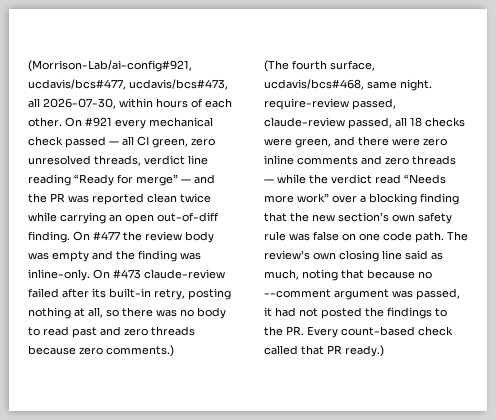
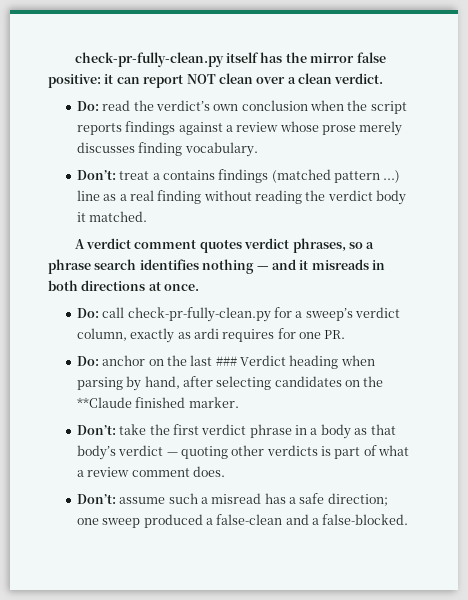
[28,60,192,72] [28,79,228,90] [28,98,232,109] [28,117,213,129] [28,136,215,148] [28,155,208,166] [28,174,215,186] [28,193,211,205] [28,212,219,224] [28,231,214,243] [28,250,201,262] [28,269,225,281] [28,288,231,300] [28,307,226,319] [28,326,195,338] [28,345,174,357] [264,60,375,72] [264,79,432,91] [264,98,396,110] [264,117,465,129] [264,136,447,148] [264,155,456,165] [264,174,446,184] [264,193,459,205] [264,212,452,224] [264,231,468,243] [264,250,443,262] [264,269,432,281] [264,288,460,300] [264,307,447,319] [264,326,453,338] [264,345,384,357] (Morrison-Lab/ai-config#921, ucdavis/bcs#477, ucdavis/bcs#473, all 2026-07-30, within hours of each other. On #921 every mechanical check passed — all CI green, zero unresolved threads, verdict line reading “Ready for merge” — and the PR was reported clean twice while carrying an open out-of-diff finding. On #477 the review body was empty and the finding was inline-only. On #473 claude-review failed after its built-in retry, posting nothing at all, so there was no body to read past and zero threads because zero comments.) // (The fourth surface, ucdavis/bcs#468, same night. require-review passed, claude-review passed, all 18 checks were green, and there were zero inline comments and zero threads — while the verdict read “Needs more work” over a blocking finding that the new section’s own safety rule was false on one code path. The review’s own closing line said as much, noting that because no --comment argument was passed, it had not posted the findings to the PR. Every count-based check called that PR ready.) -> [74,52,386,67] [48,73,384,88] [76,100,407,114] [76,121,403,136] [76,142,258,157] [76,169,401,183] [76,190,407,205] [76,211,148,222] [74,238,375,253] [48,259,385,274] [48,280,200,291] [76,307,401,322] [76,328,346,343] [76,355,375,369] [76,376,384,391] [76,397,239,408] [76,424,396,439] [76,445,410,460] [76,466,225,477] [76,493,388,506] [76,514,409,528] check-pr-fully-clean.py itself has the mirror false positive: it can report NOT clean over a clean verdict. // Do: read the verdict’s own conclusion when the script reports findings against a review whose prose merely discusses finding vocabulary. // Don’t: treat a contains findings (matched pattern ...) line as a real finding without reading the verdict body it matched. // A verdict comment quotes verdict phrases, so a phrase search identifies nothing — and it misreads in both directions at once. // Do: call check-pr-fully-clean.py for a sweep’s verdict column, exactly as ardi requires for one PR. // Do: anchor on the last ### Verdict heading when parsing by hand, after selecting candidates on the **Claude finished marker. // Don’t: take the first verdict phrase in a body as that body’s verdict — quoting other verdicts is part of what a review comment does. // Don’t: assume such a misread has a safe direction; one sweep produced a false-clean and a false-blocked.

